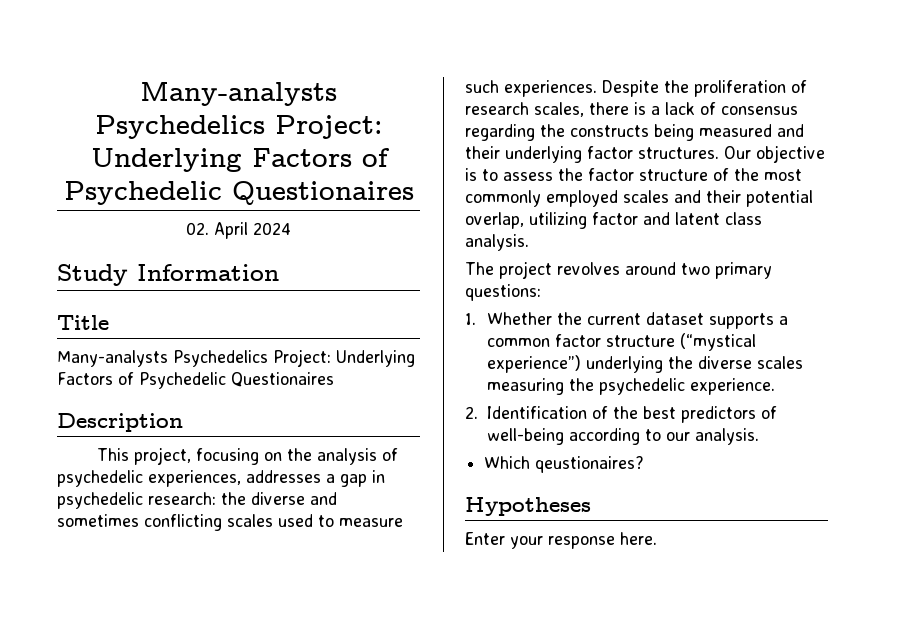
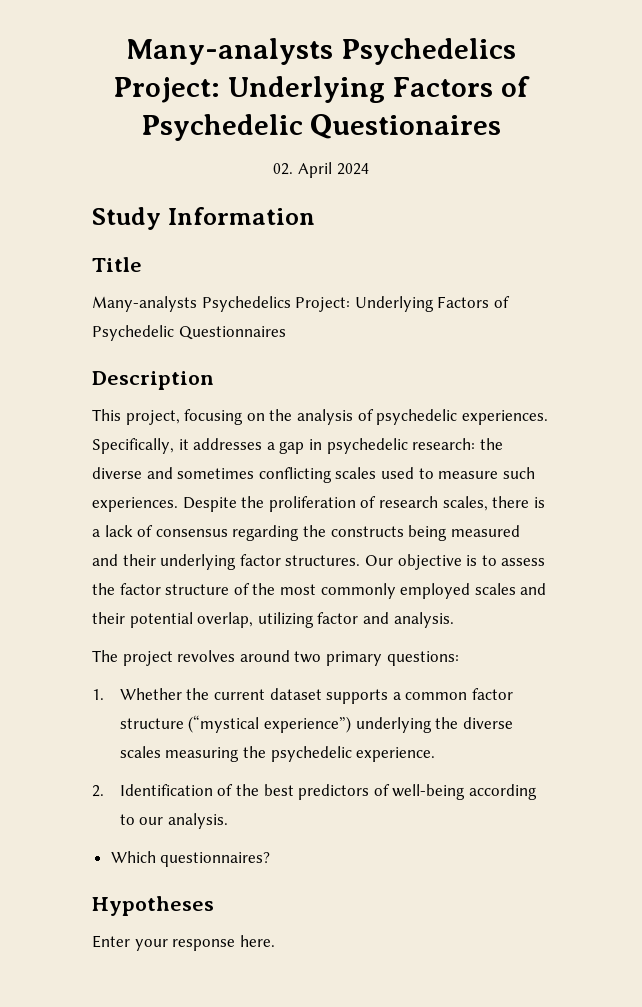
[231,372,334,387] Questionaires -> [178,326,286,340] Questionnaires
[148,470,241,487] experiences, -> [461,410,548,425] [92,438,189,454] experiences. Specifically, it
[675,212,762,225] latent class -> (389, 618) none
[535,456,645,473] qeustionaires? -> [160,852,271,867] questionnaires?

